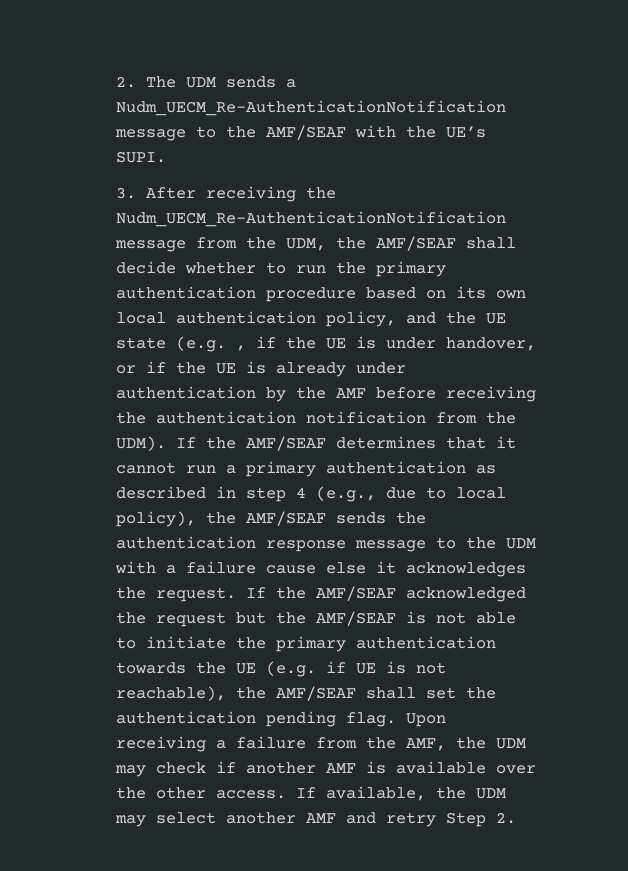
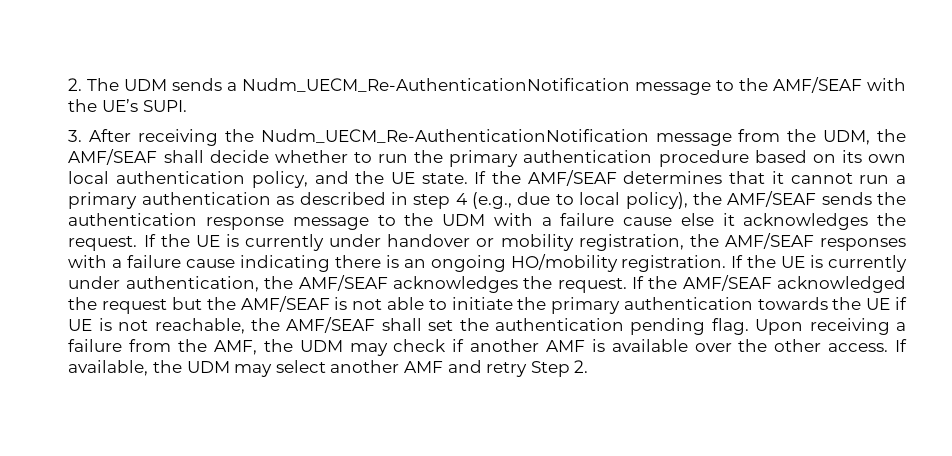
[116,336,537,352] [116,361,407,377] [116,386,537,402] [116,411,517,424] [116,436,167,451] state (e.g. , if the UE is under handover, or if the UE is already under authentication by the AMF before receiving the authentication notification from the UDM). -> [421,173,468,184] state.
(307, 593) none -> [195,233,906,251] [68,254,908,272] [68,275,678,293] UE is currently under handover or mobility registration, the AMF/SEAF responses with a failure cause indicating there is an ongoing HO/mobility registration. If the UE is currently under authentication, the AMF/SEAF acknowledges the request. If the
[266,661,317,677] (e.g. -> (891, 304) none
[116,686,227,701] reachable), -> [154,318,245,334] reachable,

